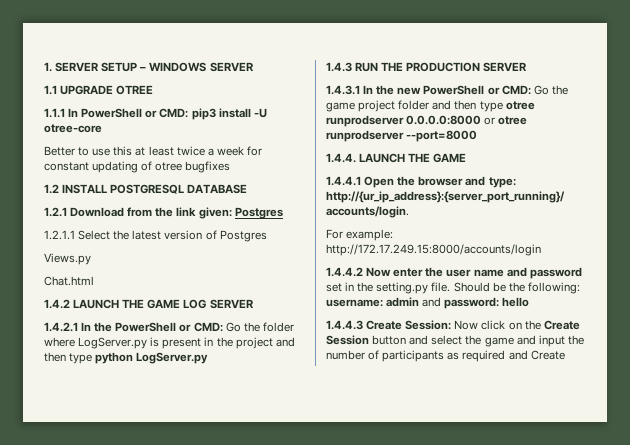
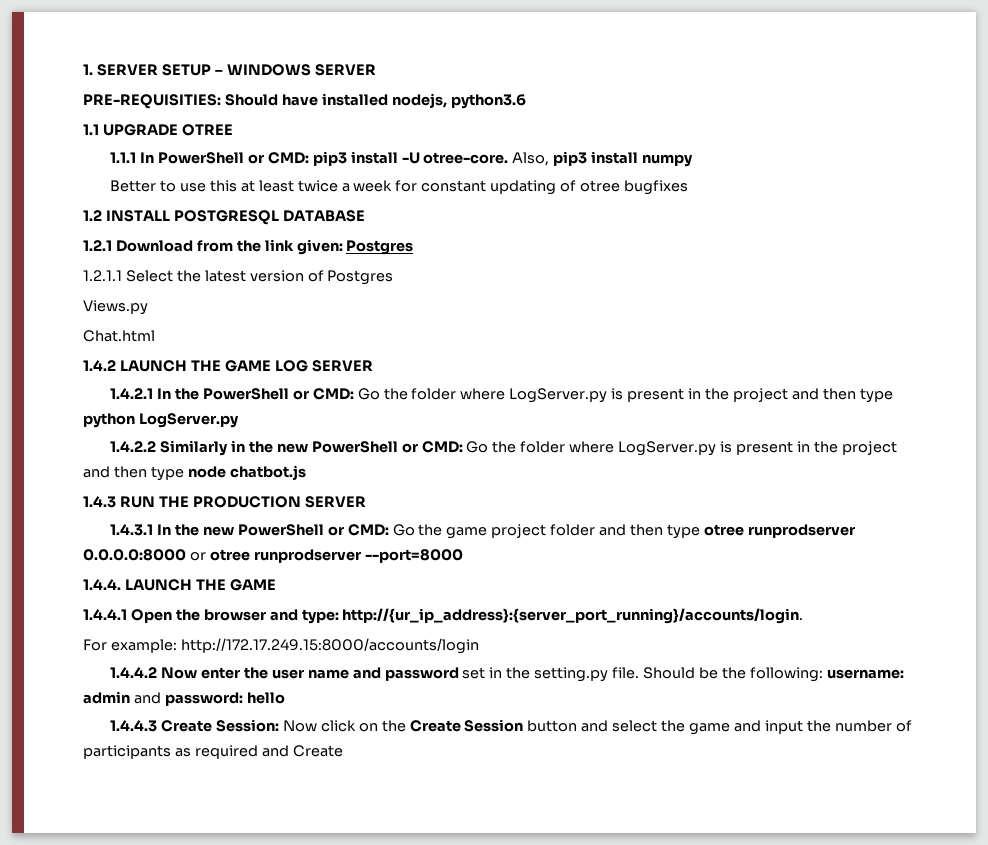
(254, 67) none -> [83,93,526,109] // PRE-REQUISITIES: Should have installed nodejs, python3.6
[44,124,102,133] otree-core -> [423,151,694,167] otree-core. Also, pip3 install numpy
(209, 358) none -> [110,440,897,456] [83,465,306,481] // 1.4.2.2 Similarly in the new PowerShell or CMD: Go the folder where LogServer.py is present in the project and then type node chatbot.js

